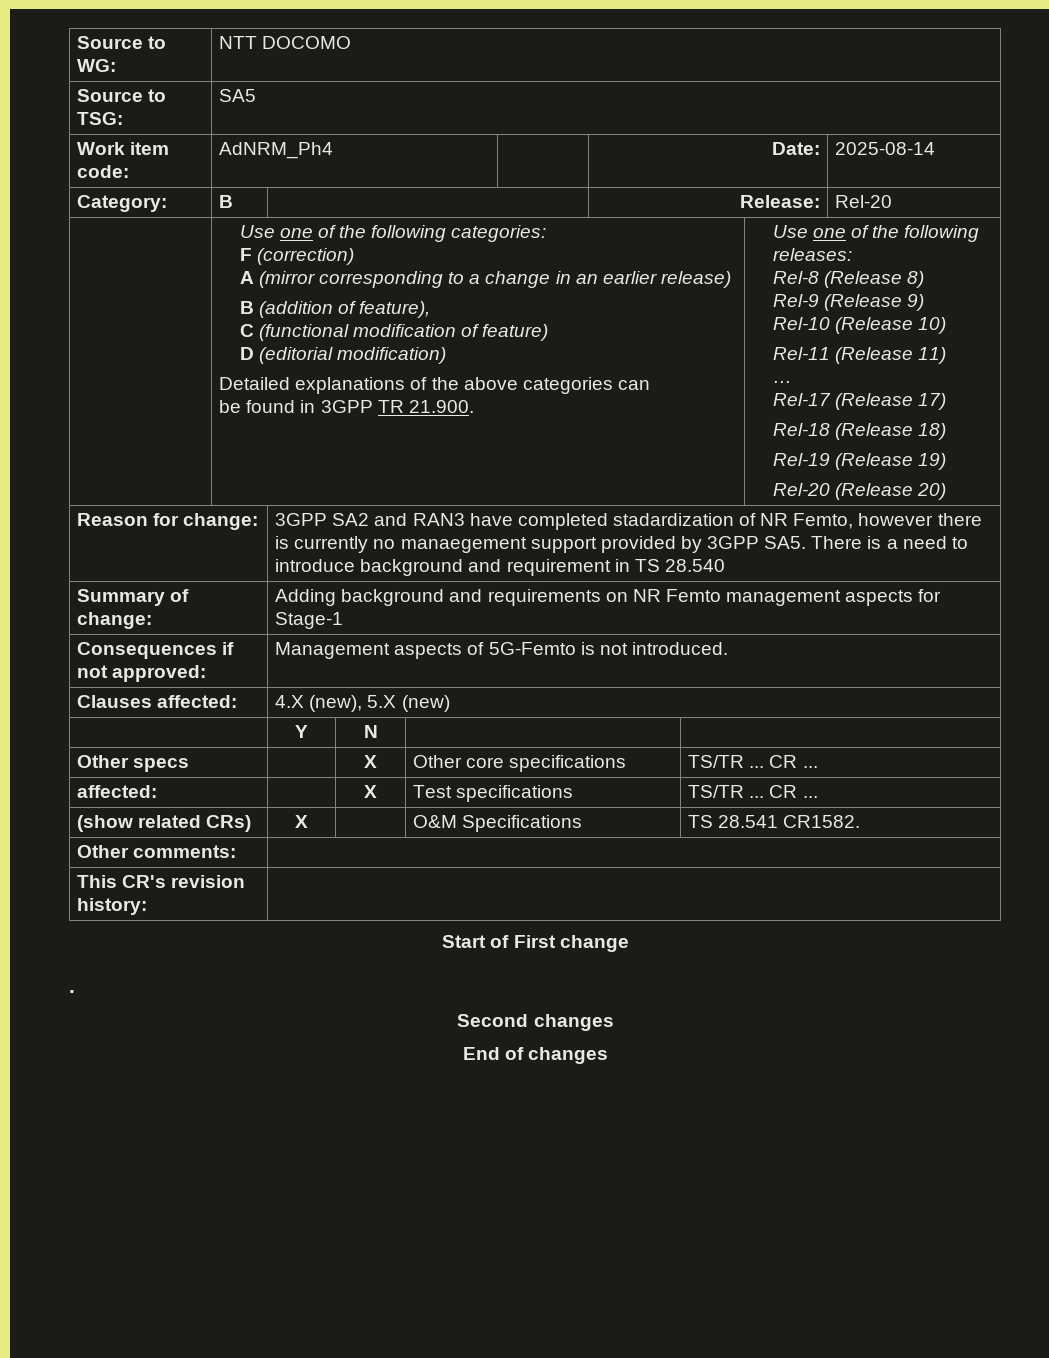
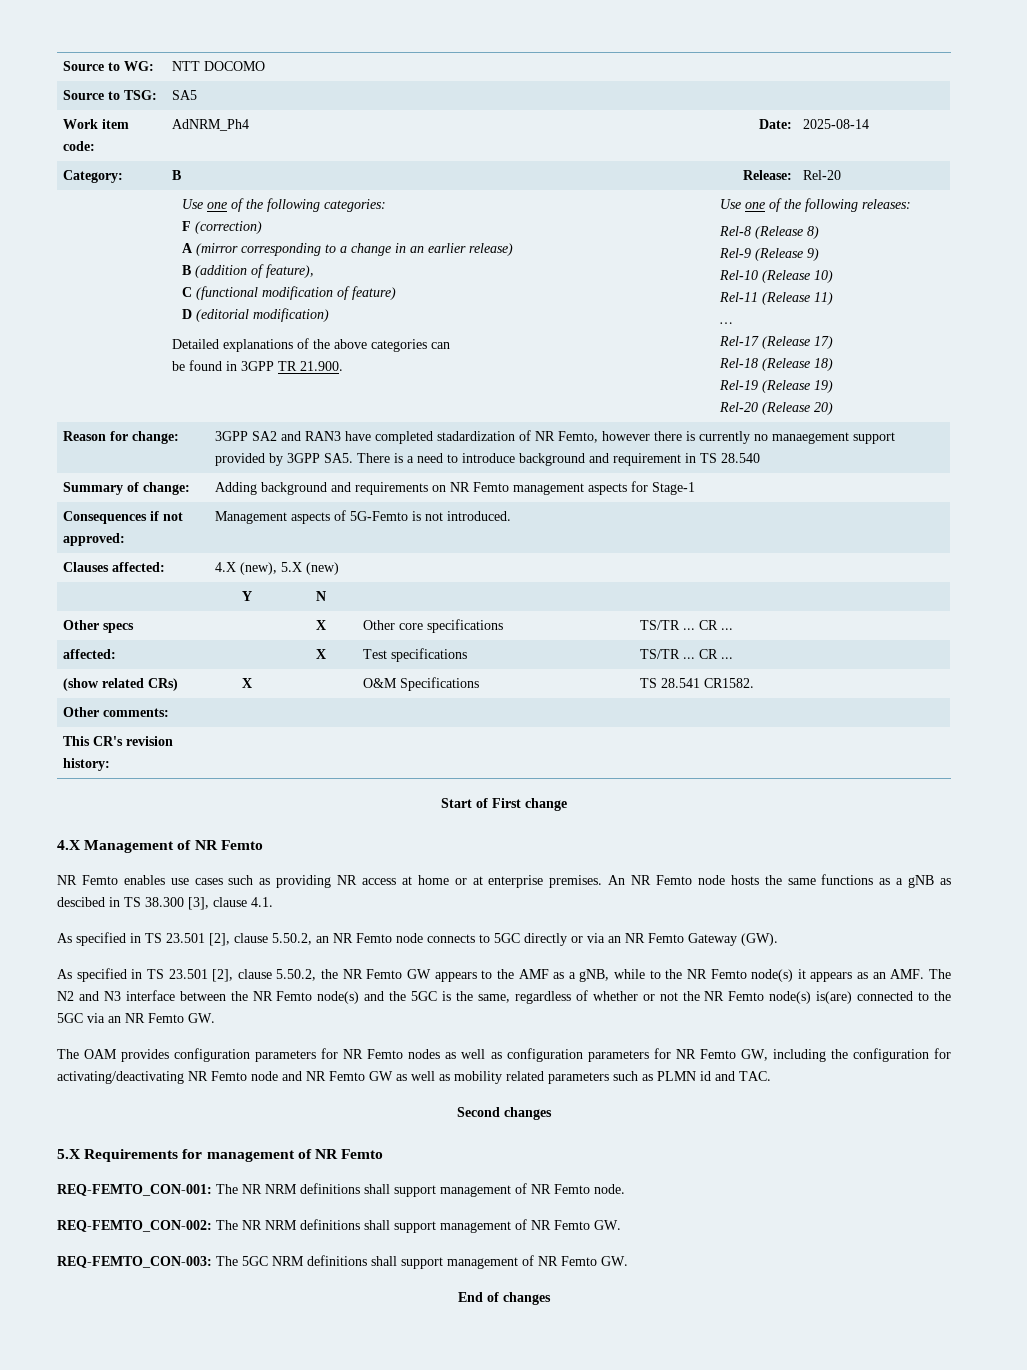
[69,990,75,993] [457,1014,614,1031] . // Second changes -> [57,840,263,853] [57,874,952,888] [57,897,273,910] [57,932,778,946] [57,968,951,982] [57,990,952,1004] [57,1013,215,1023] [57,1048,951,1062] [57,1071,771,1084] [457,1107,552,1120] [57,1149,384,1162] [57,1183,625,1197] [57,1219,621,1233] [57,1255,628,1269] 4.X Management of NR Femto // NR Femto enables use cases such as providing NR access at home or at enterprise premises. An NR Femto node hosts the same functions as a gNB as descibed in TS 38.300 [3], clause 4.1. // As specified in TS 23.501 [2], clause 5.50.2, an NR Femto node connects to 5GC directly or via an NR Femto Gateway (GW). // As specified in TS 23.501 [2], clause 5.50.2, the NR Femto GW appears to the AMF as a gNB, while to the NR Femto node(s) it appears as an AMF. The N2 and N3 interface between the NR Femto node(s) and the 5GC is the same, regardless of whether or not the NR Femto node(s) is(are) connected to the 5GC via an NR Femto GW. // The OAM provides configuration parameters for NR Femto nodes as well as configuration parameters for NR Femto GW, including the configuration for activating/deactivating NR Femto node and NR Femto GW as well as mobility related parameters such as PLMN id and TAC. // Second changes // 5.X Requirements for management of NR Femto // REQ-FEMTO_CON-001: The NR NRM definitions shall support management of NR Femto node. // REQ-FEMTO_CON-002: The NR NRM definitions shall support management of NR Femto GW. // REQ-FEMTO_CON-003: The 5GC NRM definitions shall support management of NR Femto GW.

